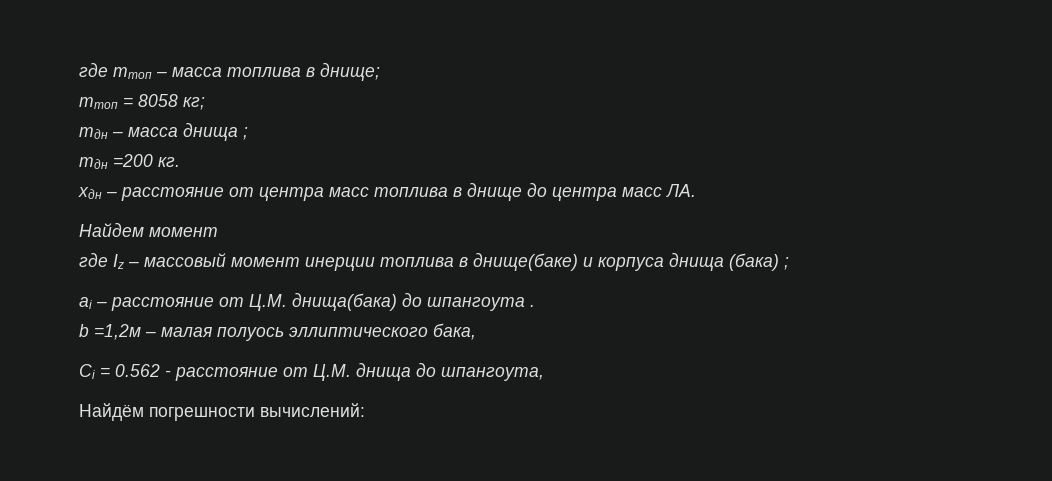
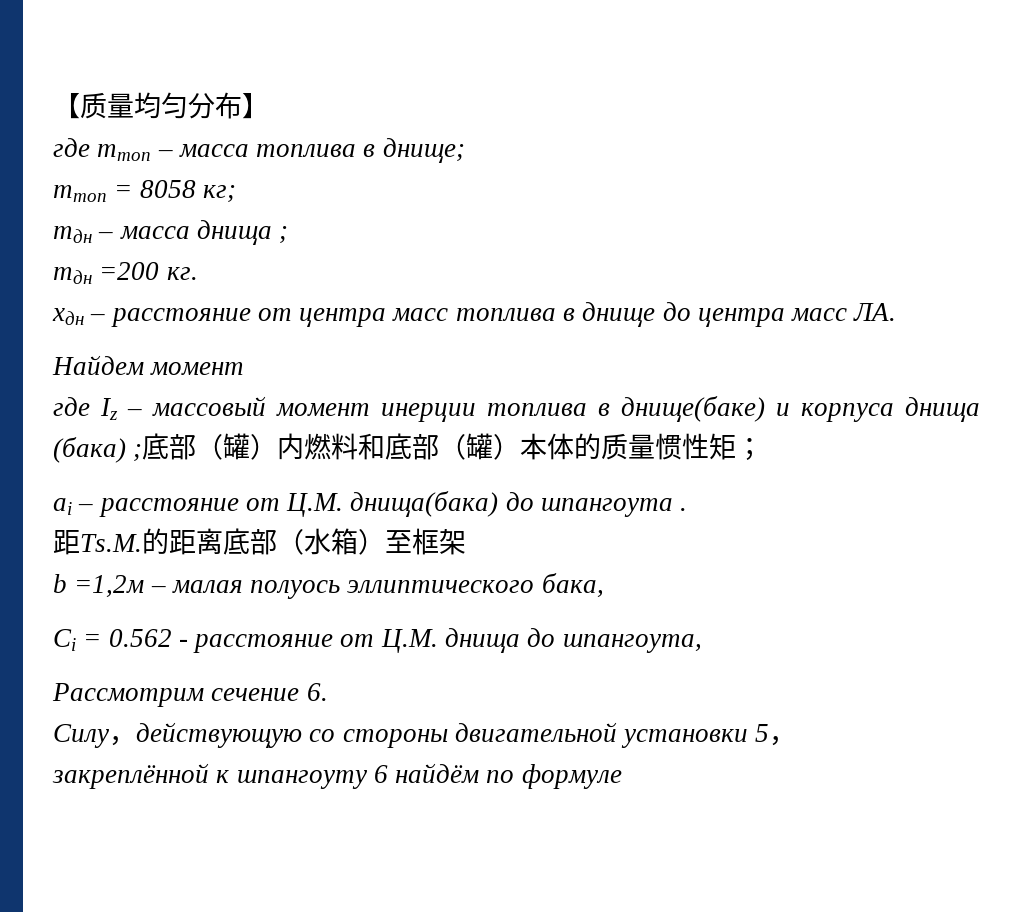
(79, 70) none -> [53,92,269,119] 【质量均匀分布】 //
(789, 263) none -> [142,433,764,461] 底部（罐）内燃料和底部（罐）本体的质量惯性矩；
(535, 306) none -> [53,528,466,555] // 距Ts.M.的距离底部（水箱）至框架
[79,403,365,421] Найдём погрешности вычислений: -> [52,683,328,707] [53,722,797,748] [52,763,622,789] Рассмотрим сечение 6. // Силу，действующую со стороны двигательной установки 5， // закреплённой к шпангоуту 6 найдём по формуле

